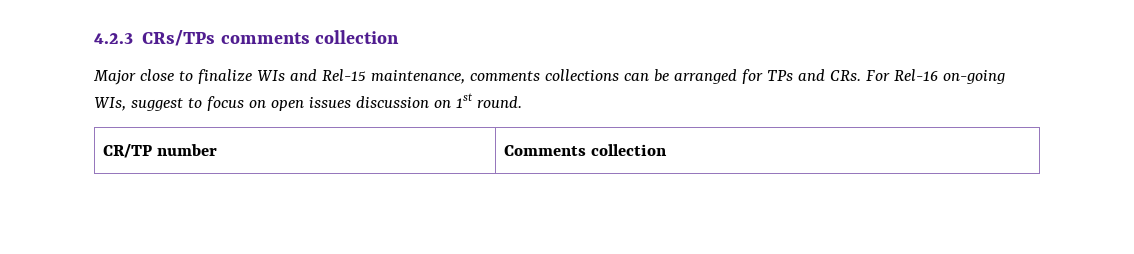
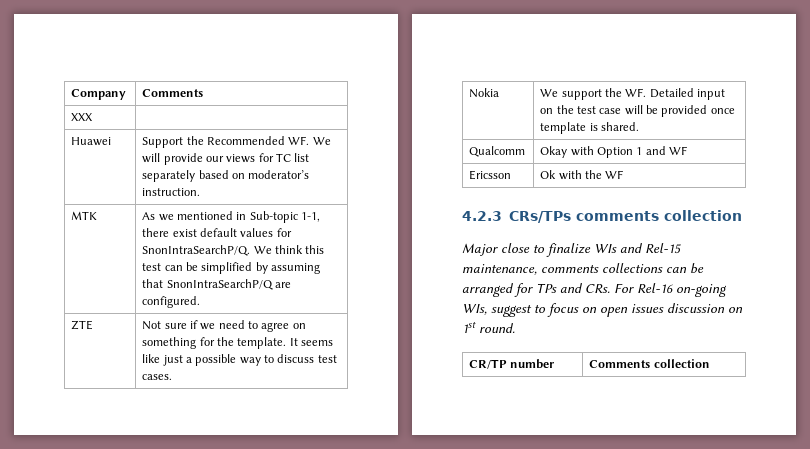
(94, 38) none -> [71,89,127,100] [142,89,204,97] [71,113,94,121] [71,137,112,146] [142,136,331,148] [142,153,310,165] [142,170,310,182] [142,188,201,196] [71,211,98,220] [142,211,321,223] [142,228,292,237] [142,245,325,256] [142,262,321,274] [142,279,291,290] [142,296,201,308] [71,320,94,330] [142,320,306,332] [142,337,334,349] [142,354,337,366] [142,374,173,380] [469,88,500,98] [540,88,726,100] [540,105,735,117] [540,122,639,134] [469,146,526,157] [540,146,688,158] [469,170,512,180] [540,170,624,180] Company | Comments // XXX | // Huawei | Support the Recommended WF. We will provide our views for TC list separately based on moderator’s instruction. // MTK | As we mentioned in Sub-topic 1-1, there exist default values for SnonIntraSearchP/Q. We think this test can be simplified by assuming that SnonIntraSearchP/Q are configured. // ZTE | Not sure if we need to agree on something for the template. It seems like just a possible way to discuss test cases. // Nokia | We support the WF. Detailed input on the test case will be provided once template is shared. // Qualcomm | Okay with Option 1 and WF // Ericsson | Ok with the WF //

